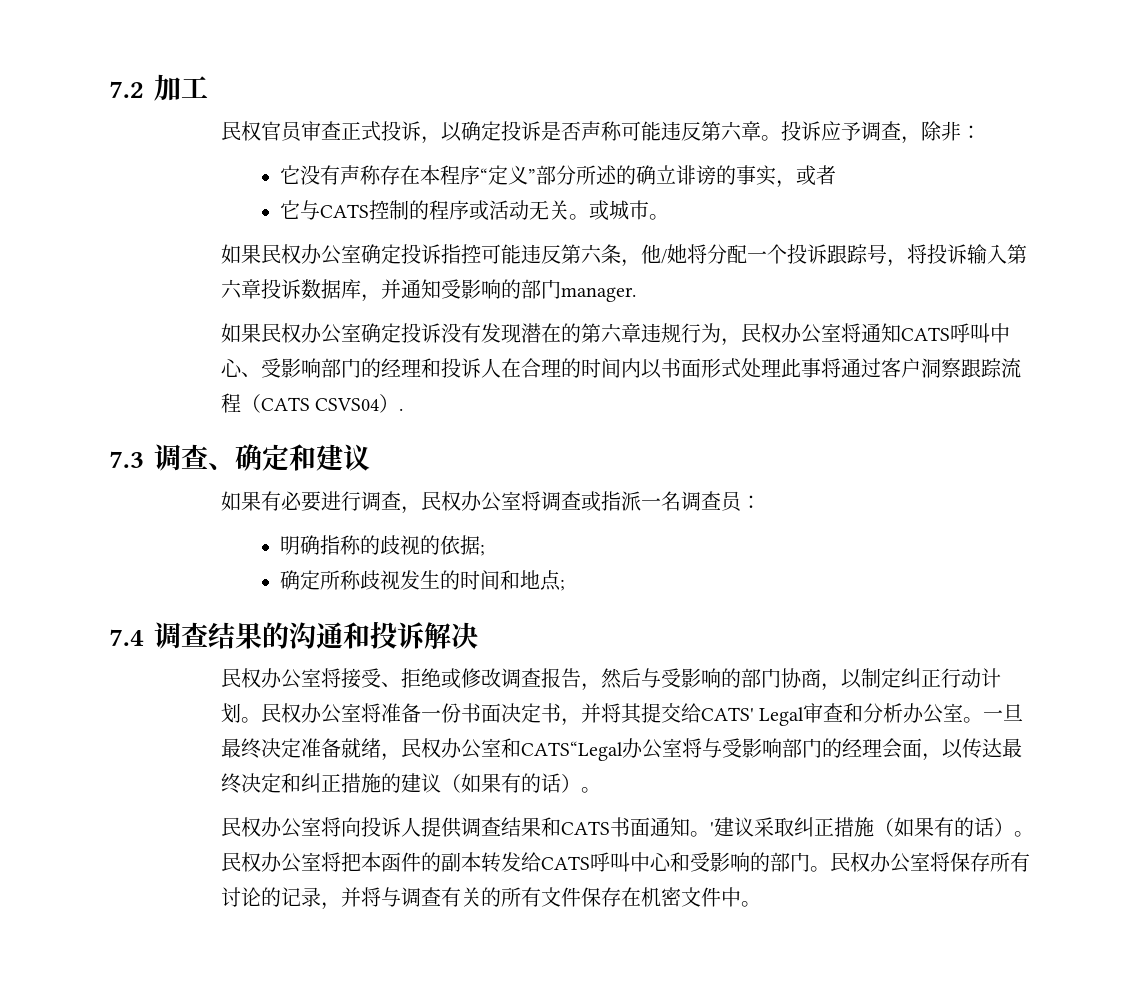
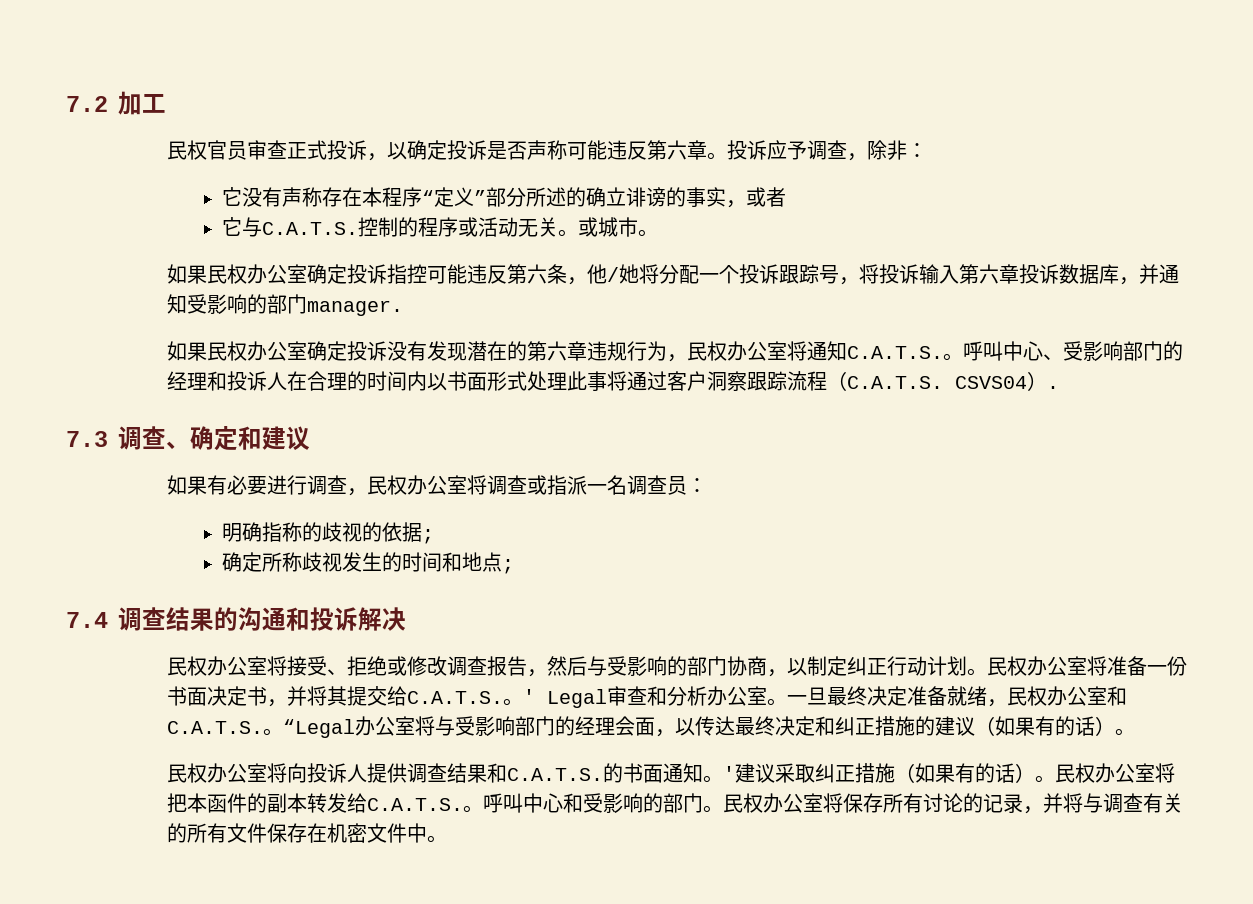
[320,204,370,218] CATS -> [262,222,359,235] C.A.T.S.
[900,327,950,341] CATS -> [846,346,963,361] C.A.T.S.。
[260,397,310,411] CATS -> [846,376,943,389] C.A.T.S.
[700,707,754,721] CATS' -> [406,689,535,706] C.A.T.S.。'
[520,741,623,761] CATS“Legal -> [166,719,355,738] C.A.T.S.。“Legal
[560,821,610,835] CATS -> [506,763,623,783] C.A.T.S.的
[540,856,590,870] CATS -> [366,798,483,813] C.A.T.S.。

